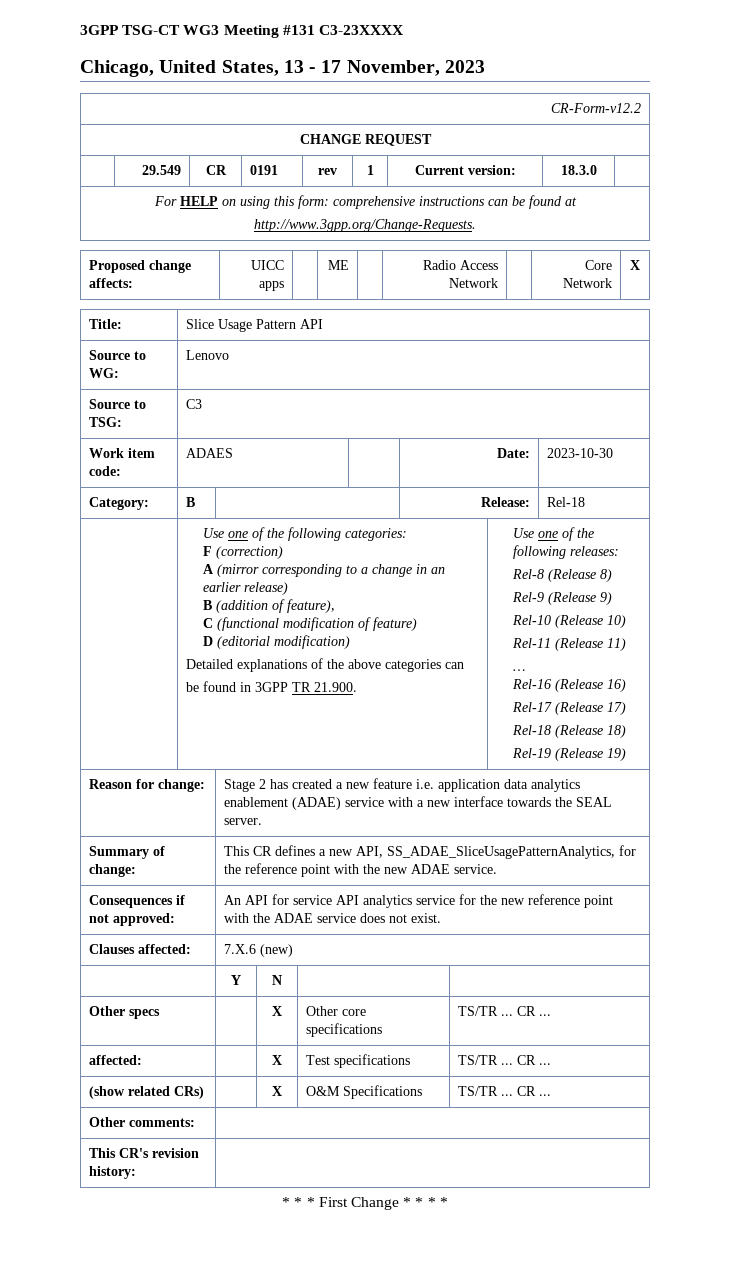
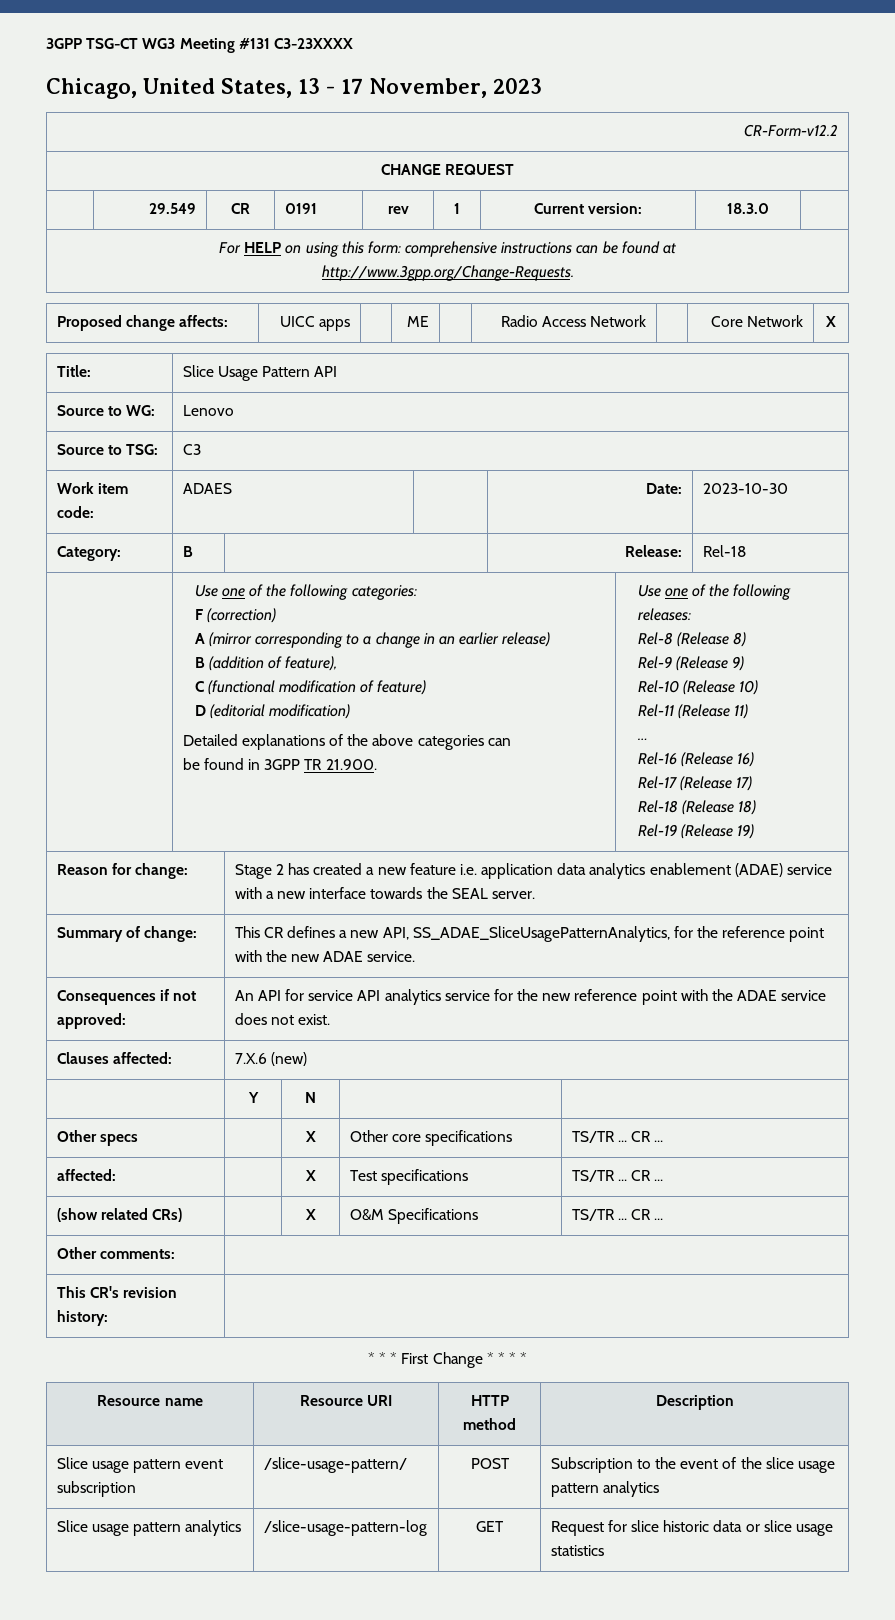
(448, 1202) none -> [97,1395,203,1406] [299,1395,393,1406] [470,1395,509,1406] [463,1418,516,1430] [655,1395,734,1410] [56,1457,224,1473] [56,1481,136,1497] [263,1457,407,1473] [470,1458,510,1469] [550,1457,835,1473] [550,1481,659,1497] [56,1520,242,1536] [263,1520,427,1536] [476,1521,504,1532] [550,1520,833,1536] [550,1545,604,1556] // Resource name | Resource URI | HTTP method | Description // Slice usage pattern event subscription | /slice-usage-pattern/ | POST | Subscription to the event of the slice usage pattern analytics // Slice usage pattern analytics | /slice-usage-pattern-log | GET | Request for slice historic data or slice usage statistics

